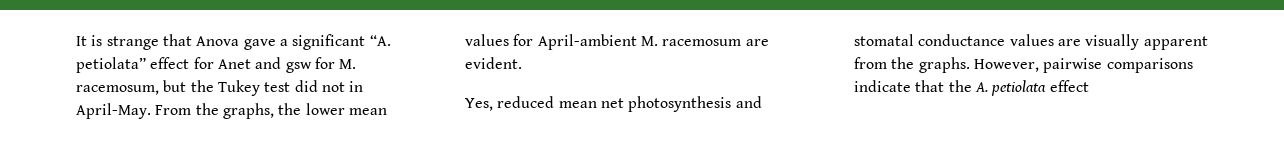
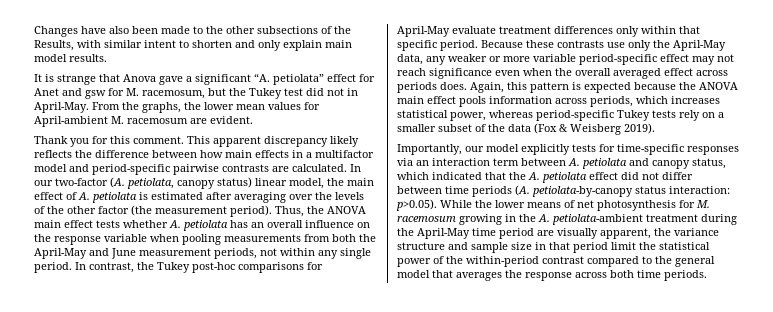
(76, 41) none -> [34,26,351,37] [34,40,352,51] [34,54,107,62] Changes have also been made to the other subsections of the Results, with similar intent to shorten and only explain main model results. //
[465,96,762,112] [854,34,1208,50] [854,57,1193,73] [854,80,911,92] Yes, reduced mean net photosynthesis and stomatal conductance values are visually apparent from the graphs. However, pairwise comparisons indicate -> [34,136,359,147] [34,150,374,158] [34,164,361,175] [34,177,374,189] [34,192,364,203] [34,205,366,217] [34,220,370,231] [34,234,376,245] [34,248,371,259] [34,262,323,273] [397,26,700,37] [397,40,726,51] [397,54,734,65] [397,68,728,79] [397,82,738,93] [397,96,720,107] [397,110,724,121] [397,123,655,135] [397,144,739,155] [397,158,726,169] [397,172,482,180] Thank you for this comment. This apparent discrepancy likely reflects the difference between how main effects in a multifactor model and period-specific pairwise contrasts are calculated. In our two-factor (A. petiolata, canopy status) linear model, the main effect of A. petiolata is estimated after averaging over the levels of the other factor (the measurement period). Thus, the ANOVA main effect tests whether A. petiolata has an overall influence on the response variable when pooling measurements from both the April-May and June measurement periods, not within any single period. In contrast, the Tukey post-hoc comparisons for April-May evaluate treatment differences only within that specific period. Because these contrasts use only the April-May data, any weaker or more variable period-specific effect may not reach significance even when the overall averaged effect across periods does. Again, this pattern is expected because the ANOVA main effect pools information across periods, which increases statistical power, whereas period-specific Tukey tests rely on a smaller subset of the data (Fox & Weisberg 2019). // Importantly, our model explicitly tests for time-specific responses via an interaction term between A. petiolata and canopy status, which indicated
(1089, 86) none -> [621,172,693,180] [397,185,730,197] [396,199,710,211] [397,214,737,225] [397,228,719,239] [397,242,710,253] [397,256,715,267] [397,270,707,281] did not differ between time periods (A. petiolata-by-canopy status interaction: p>0.05). While the lower means of net photosynthesis for M. racemosum growing in the A. petiolata-ambient treatment during the April-May time period are visually apparent, the variance structure and sample size in that period limit the statistical power of the within-period contrast compared to the general model that averages the response across both time periods.

